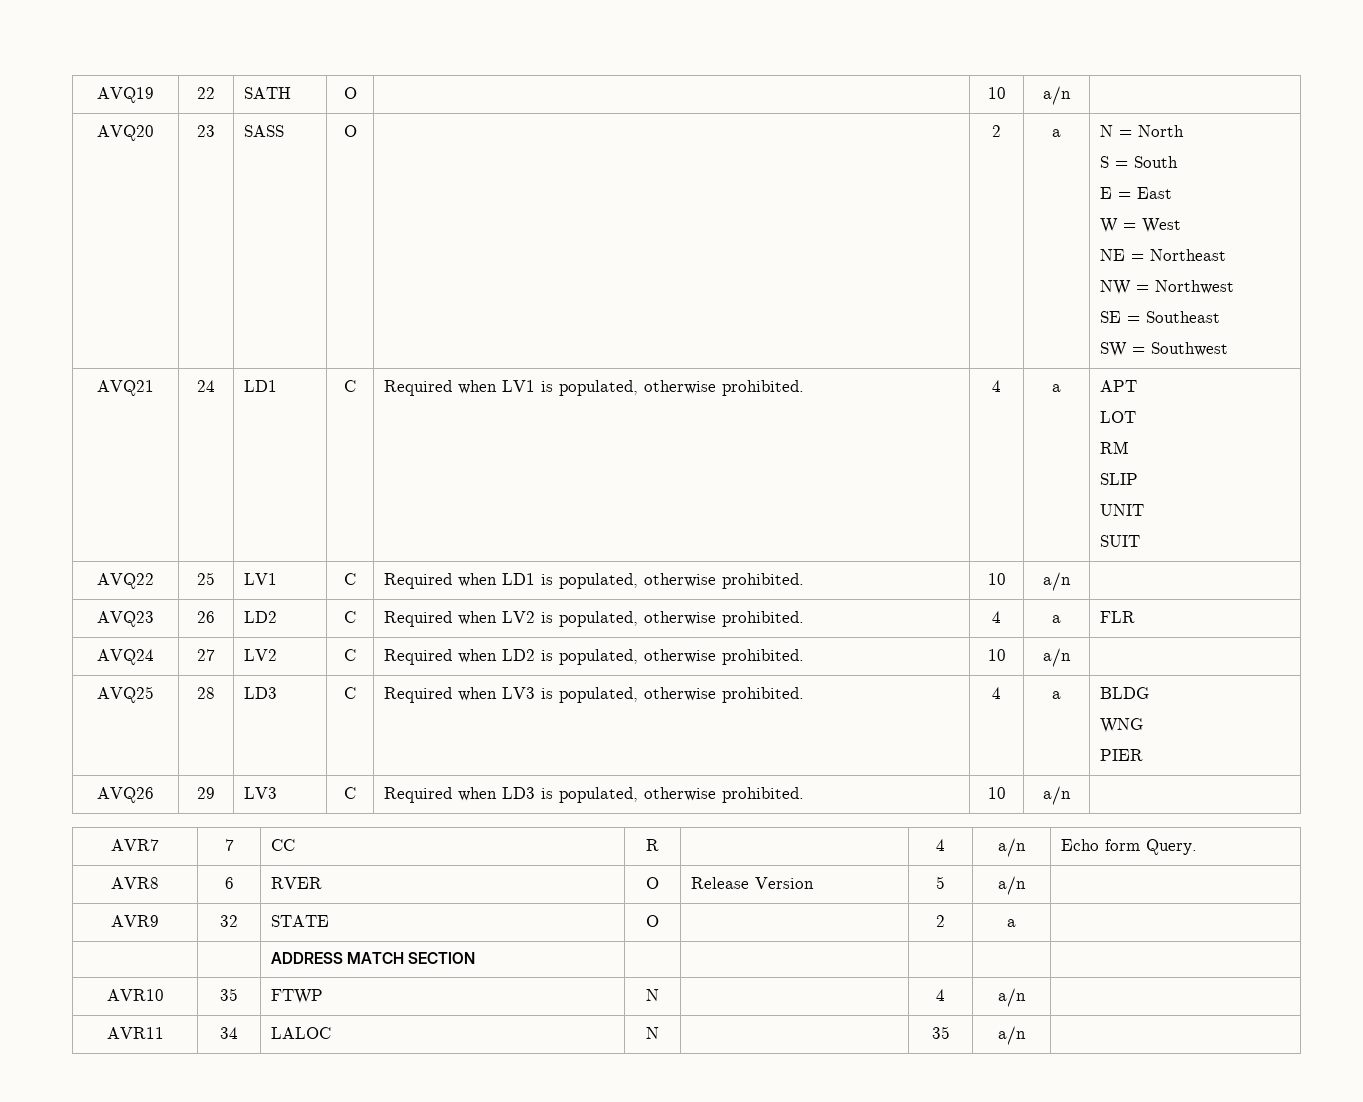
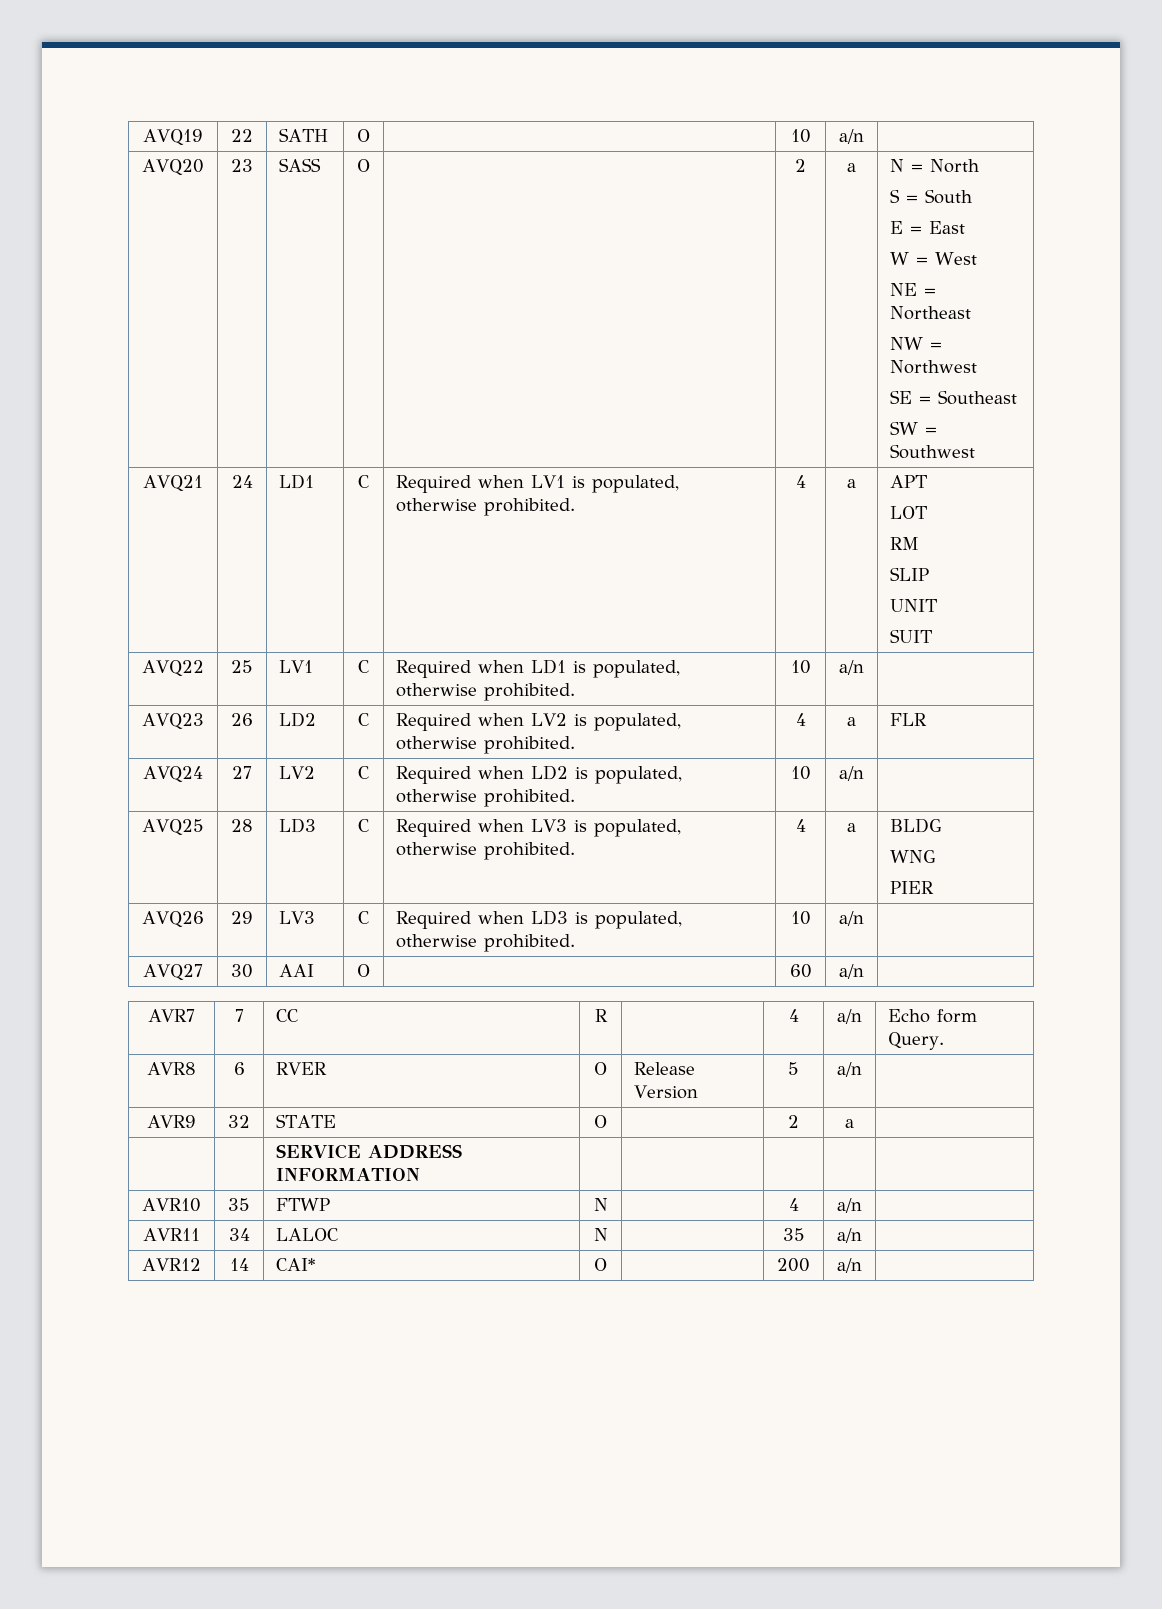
(1071, 795) none -> [143,964,204,981] [231,964,253,978] [279,964,315,977] [357,964,370,977] [789,964,812,978] [839,964,864,979] // AVQ27 | 30 | AAI | O | | 60 | a/n |
[270,952,475,964] ADDRESS MATCH SECTION -> [276,1144,463,1159] [276,1168,421,1181] SERVICE ADDRESS INFORMATION
(1026, 1035) none -> [142,1258,202,1271] [229,1258,249,1271] [276,1258,316,1271] [594,1258,607,1271] [777,1258,810,1272] [837,1258,862,1273] // AVR12 | 14 | CAI* | O | | 200 | a/n |

